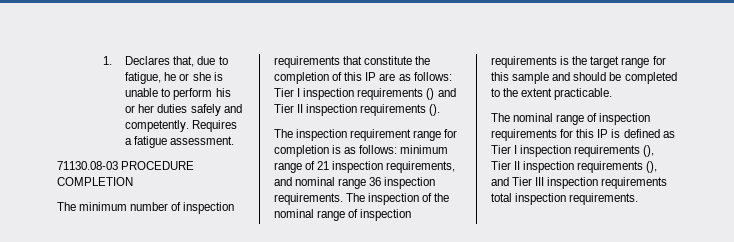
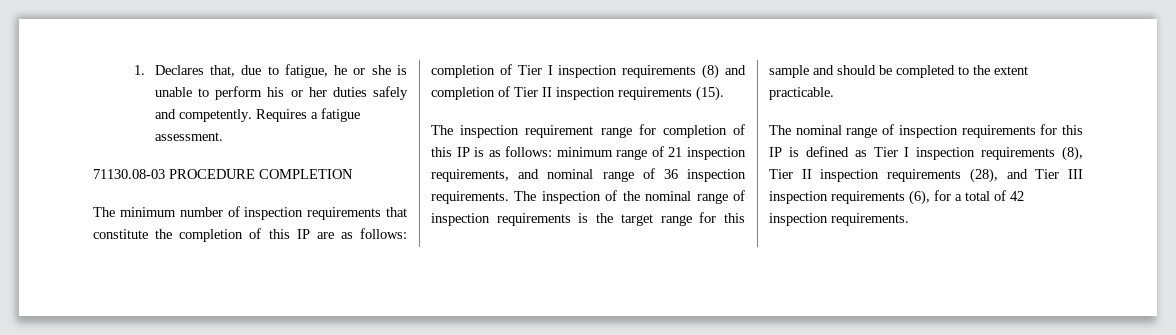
[274,88,456,100] [274,104,441,116] Tier I inspection requirements () and Tier II inspection requirements (). -> [431,64,746,79] [431,86,724,101] completion of Tier I inspection requirements (8) and completion of Tier II inspection requirements (15).
(329, 151) none -> [733,124,745,135] [431,147,470,157] of this IP
(367, 183) none -> [642,168,655,179] of
[643,145,655,157] [491,161,658,173] (), Tier II inspection requirements (), -> [1062,146,1083,161] [769,168,998,183] (8), Tier II inspection requirements (28),
[491,193,512,202] total -> [909,190,1024,205] (6), for a total of 42

